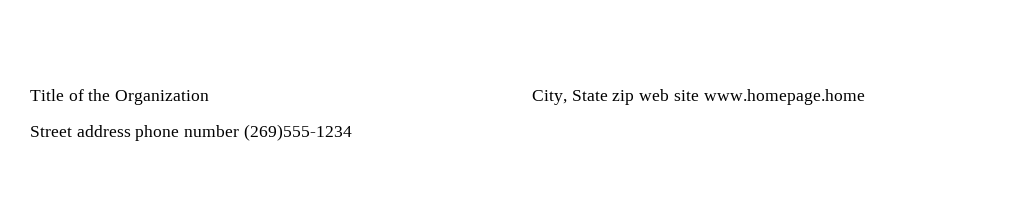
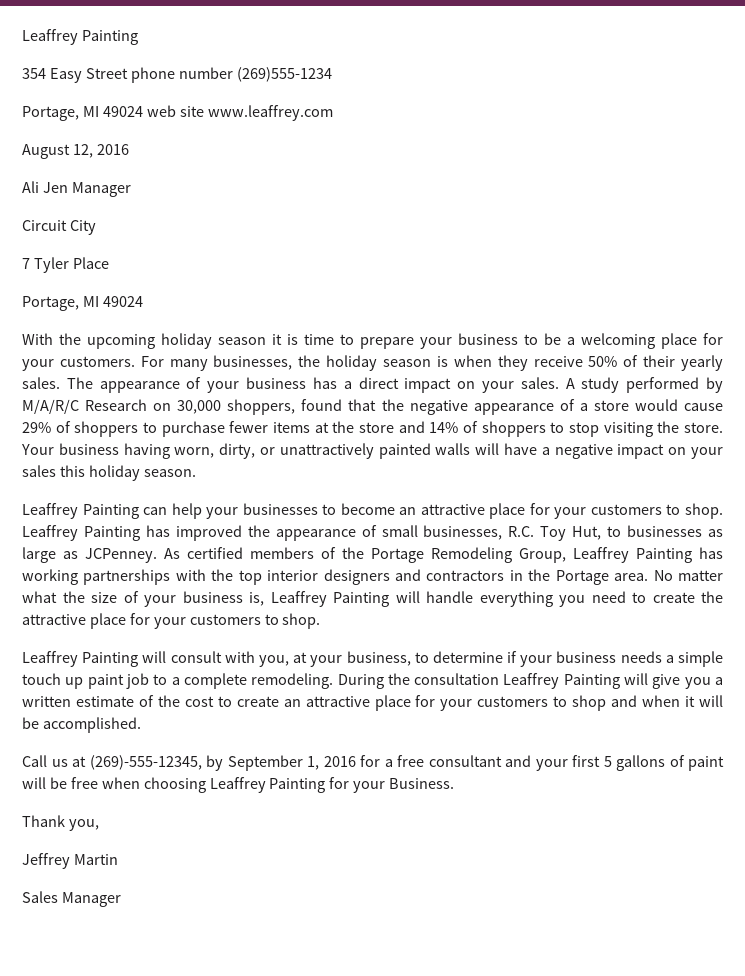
[30,89,210,105] [30,124,352,141] [532,89,865,105] Title of the Organization // Street address phone number (269)555-1234 // City, State zip web site www.homepage.home -> [22,29,138,45] [22,67,332,83] [22,105,333,121] [22,144,129,159] [22,181,131,197] [22,220,96,235] [22,257,109,273] [22,296,143,311] [22,333,723,349] [22,355,724,371] [22,377,723,393] [22,399,723,415] [22,421,723,437] [21,443,723,459] [22,465,196,481] [22,503,723,519] [22,525,724,541] [22,547,723,563] [22,569,724,585] [22,591,723,607] [22,613,321,629] [22,651,723,667] [22,673,723,689] [22,695,724,711] [22,717,141,733] [22,755,724,771] [22,777,455,793] [22,815,99,831] [22,853,118,869] [22,891,121,907] Leaffrey Painting // 354 Easy Street phone number (269)555-1234 // Portage, MI 49024 web site www.leaffrey.com // August 12, 2016 // Ali Jen Manager // Circuit City // 7 Tyler Place // Portage, MI 49024 // With the upcoming holiday season it is time to prepare your business to be a welcoming place for your customers. For many businesses, the holiday season is when they receive 50% of their yearly sales. The appearance of your business has a direct impact on your sales. A study performed by M/A/R/C Research on 30,000 shoppers, found that the negative appearance of a store would cause 29% of shoppers to purchase fewer items at the store and 14% of shoppers to stop visiting the store. Your business having worn, dirty, or unattractively painted walls will have a negative impact on your sales this holiday season. // Leaffrey Painting can help your businesses to become an attractive place for your customers to shop. Leaffrey Painting has improved the appearance of small businesses, R.C. Toy Hut, to businesses as large as JCPenney. As certified members of the Portage Remodeling Group, Leaffrey Painting has working partnerships with the top interior designers and contractors in the Portage area. No matter what the size of your business is, Leaffrey Painting will handle everything you need to create the attractive place for your customers to shop. // Leaffrey Painting will consult with you, at your business, to determine if your business needs a simple touch up paint job to a complete remodeling. During the consultation Leaffrey Painting will give you a written estimate of the cost to create an attractive place for your customers to shop and when it will be accomplished. // Call us at (269)-555-12345, by September 1, 2016 for a free consultant and your first 5 gallons of paint will be free when choosing Leaffrey Painting for your Business. // Thank you, // Jeffrey Martin // Sales Manager

